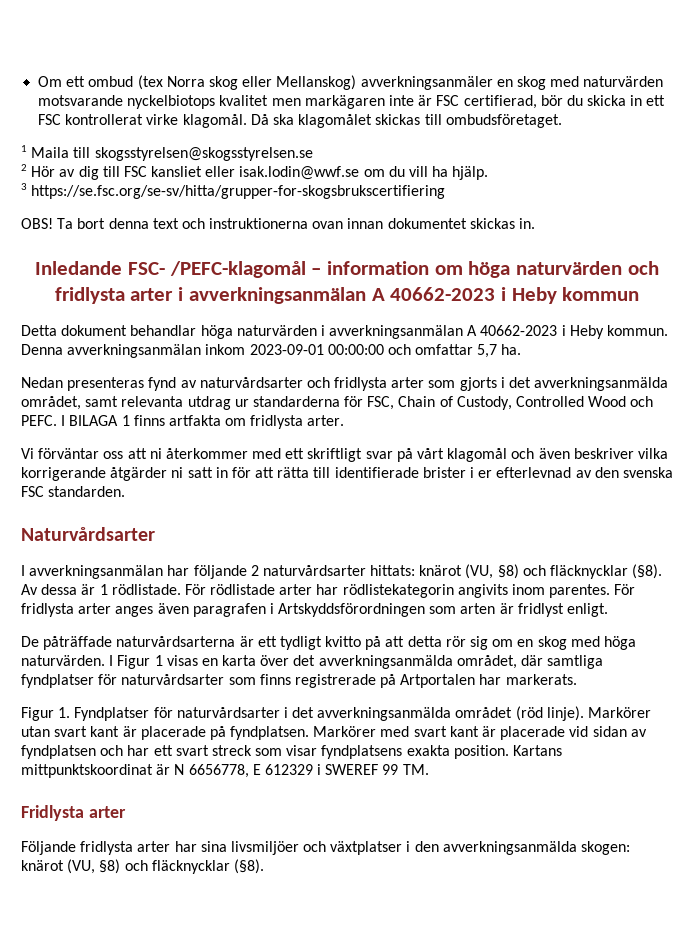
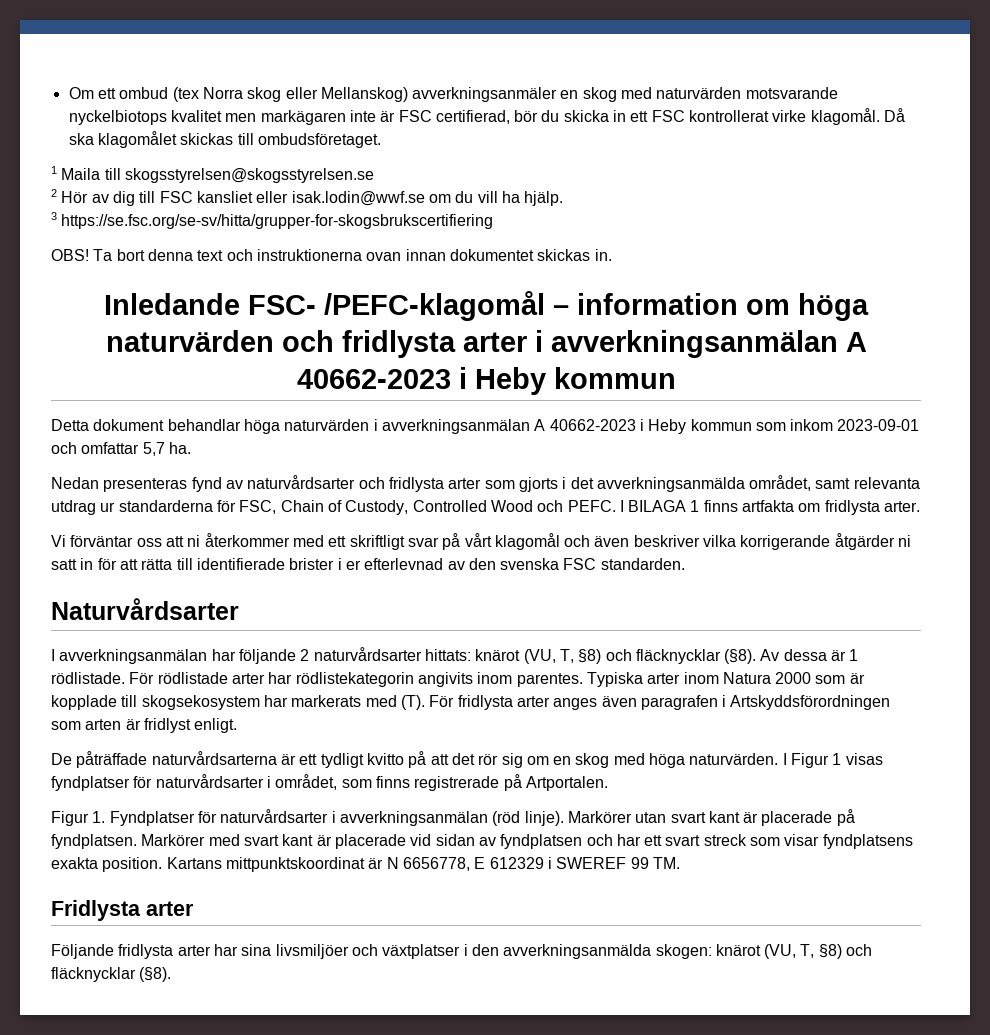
[607,325,669,336] [21,344,202,358] kommun. Denna avverkningsanmälan -> [690,419,786,431] kommun som
[327,344,384,355] 00:00:00 -> (920, 425) none
(494, 571) none -> [559,649,574,663] T,
(611, 591) none -> [586,672,865,687] [51,695,425,710] Typiska arter inom Natura 2000 som är kopplade till skogsekosystem har markerats med (T).
[407,636,442,647] detta -> [451,753,475,765] det
[201,655,604,669] en karta över det avverkningsanmälda området, där samtliga -> (883, 759) none
(225, 679) none -> [266,774,338,790] i området,
[400,674,577,688] Artportalen har markerats. -> [525,776,608,791] Artportalen.
[292,707,513,721] det avverkningsanmälda området -> [339,811,488,826] avverkningsanmälan
(96, 866) none -> [800,944,815,958] T,

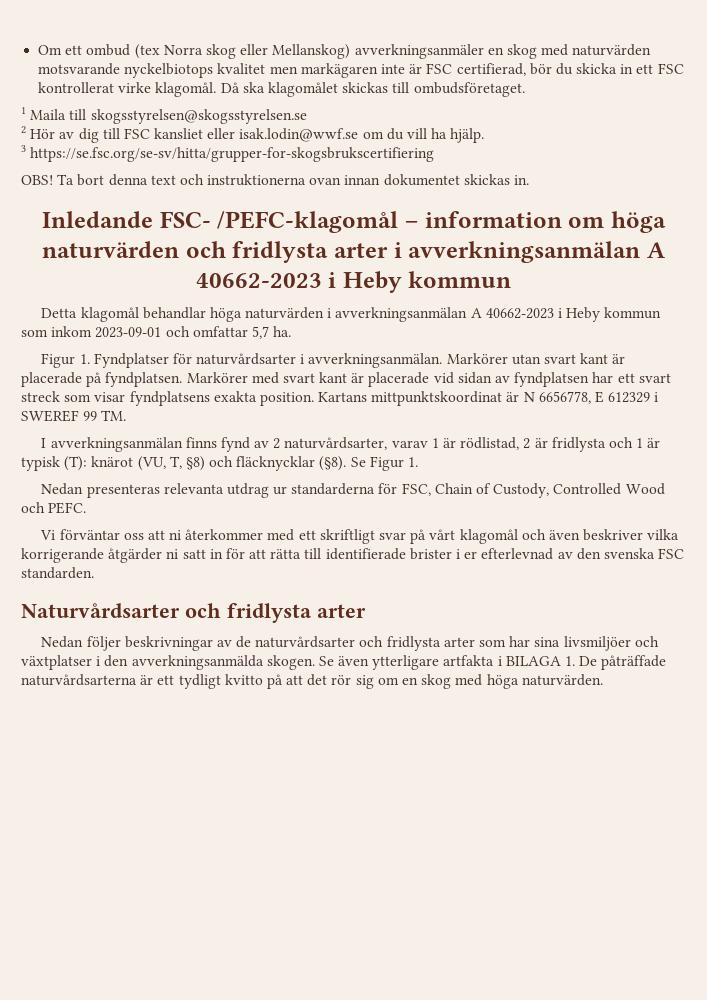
[93,419,165,431] dokument -> [80,307,139,322] klagomål
[51,475,851,492] Nedan presenteras fynd av naturvårdsarter och fridlysta arter som gjorts i det avverkningsanmälda området, samt -> [41,353,626,368] [21,372,671,387] [21,391,659,406] [21,410,127,422] [41,437,661,452] [21,456,419,471] [41,483,160,498] Figur 1. Fyndplatser för naturvårdsarter i avverkningsanmälan. Markörer utan svart kant är placerade på fyndplatsen. Markörer med svart kant är placerade vid sidan av fyndplatsen har ett svart streck som visar fyndplatsens exakta position. Kartans mittpunktskoordinat är N 6656778, E 612329 i SWEREF 99 TM. // I avverkningsanmälan finns fynd av 2 naturvårdsarter, varav 1 är rödlistad, 2 är fridlysta och 1 är typisk (T): knärot (VU, T, §8) och fläcknycklar (§8). Se Figur 1. // Nedan presenteras
[619,500,921,515] I BILAGA 1 finns artfakta om fridlysta arter. -> (87, 508) none
[51,647,859,664] [51,672,865,687] [51,695,891,710] [51,718,238,733] // I avverkningsanmälan har följande 2 naturvårdsarter hittats: knärot (VU, T, §8) och fläcknycklar (§8). Av dessa är 1 rödlistade. För rödlistade arter har rödlistekategorin angivits inom parentes. Typiska arter inom Natura 2000 som är kopplade till skogsekosystem har markerats med (T). För fridlysta arter anges även paragrafen i Artskyddsförordningen som arten är fridlyst enligt. // -> [185,603,366,623] [41,636,659,651] [21,655,576,670] och fridlysta arter // Nedan följer beskrivningar av de naturvårdsarter och fridlysta arter som har sina livsmiljöer och växtplatser i den avverkningsanmälda skogen. Se även ytterligare artfakta i BILAGA 1.
[782,753,883,768] [51,774,608,791] [51,809,855,826] [51,834,913,849] [51,857,680,872] [51,900,194,921] [51,944,873,959] [51,967,172,982] I Figur 1 visas fyndplatser för naturvårdsarter i området, som finns registrerade på Artportalen. // Figur 1. Fyndplatser för naturvårdsarter i avverkningsanmälan (röd linje). Markörer utan svart kant är placerade på fyndplatsen. Markörer med svart kant är placerade vid sidan av fyndplatsen och har ett svart streck som visar fyndplatsens exakta position. Kartans mittpunktskoordinat är N 6656778, E 612329 i SWEREF 99 TM. // Fridlysta arter // Följande fridlysta arter har sina livsmiljöer och växtplatser i den avverkningsanmälda skogen: knärot (VU, T, §8) och fläcknycklar (§8). -> (603, 680) none

